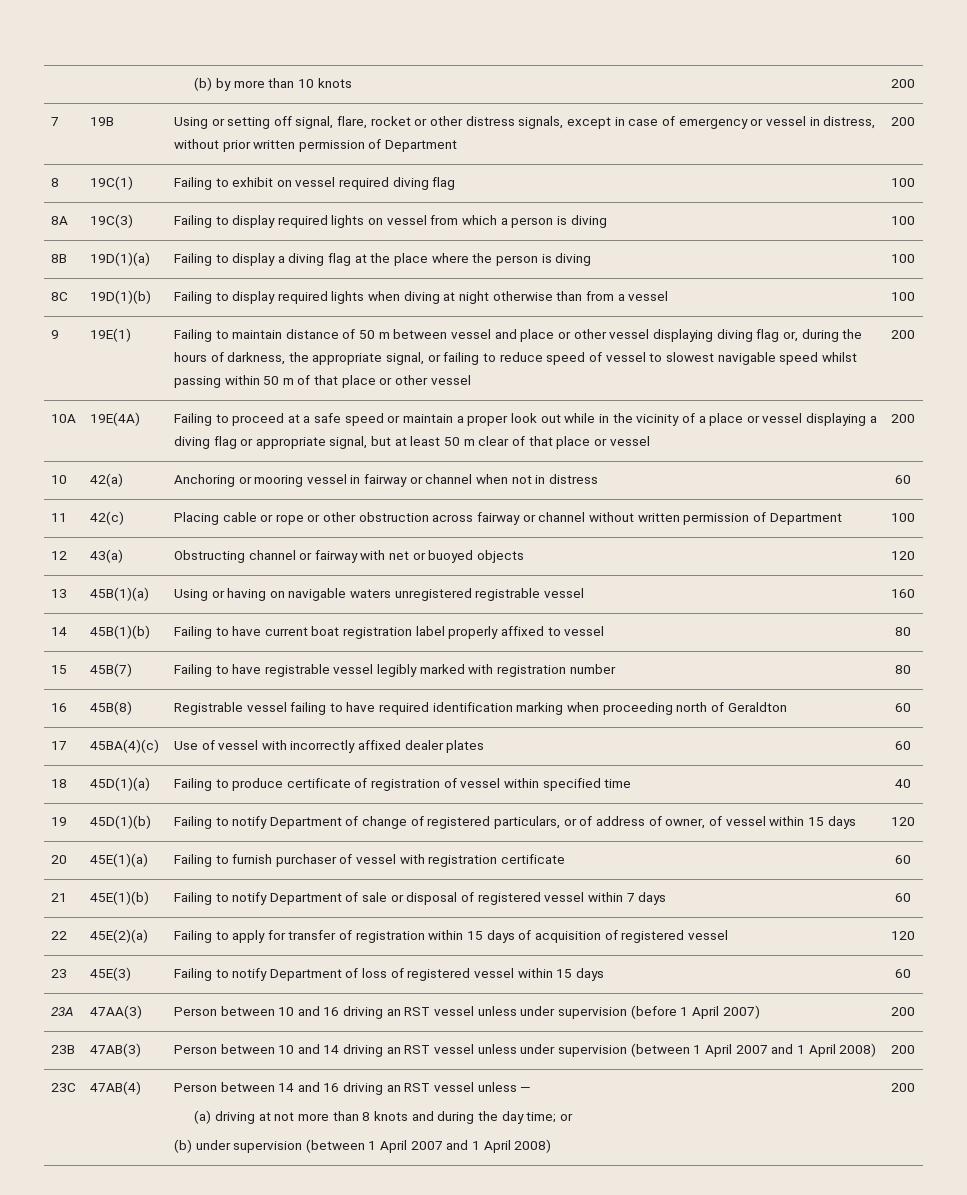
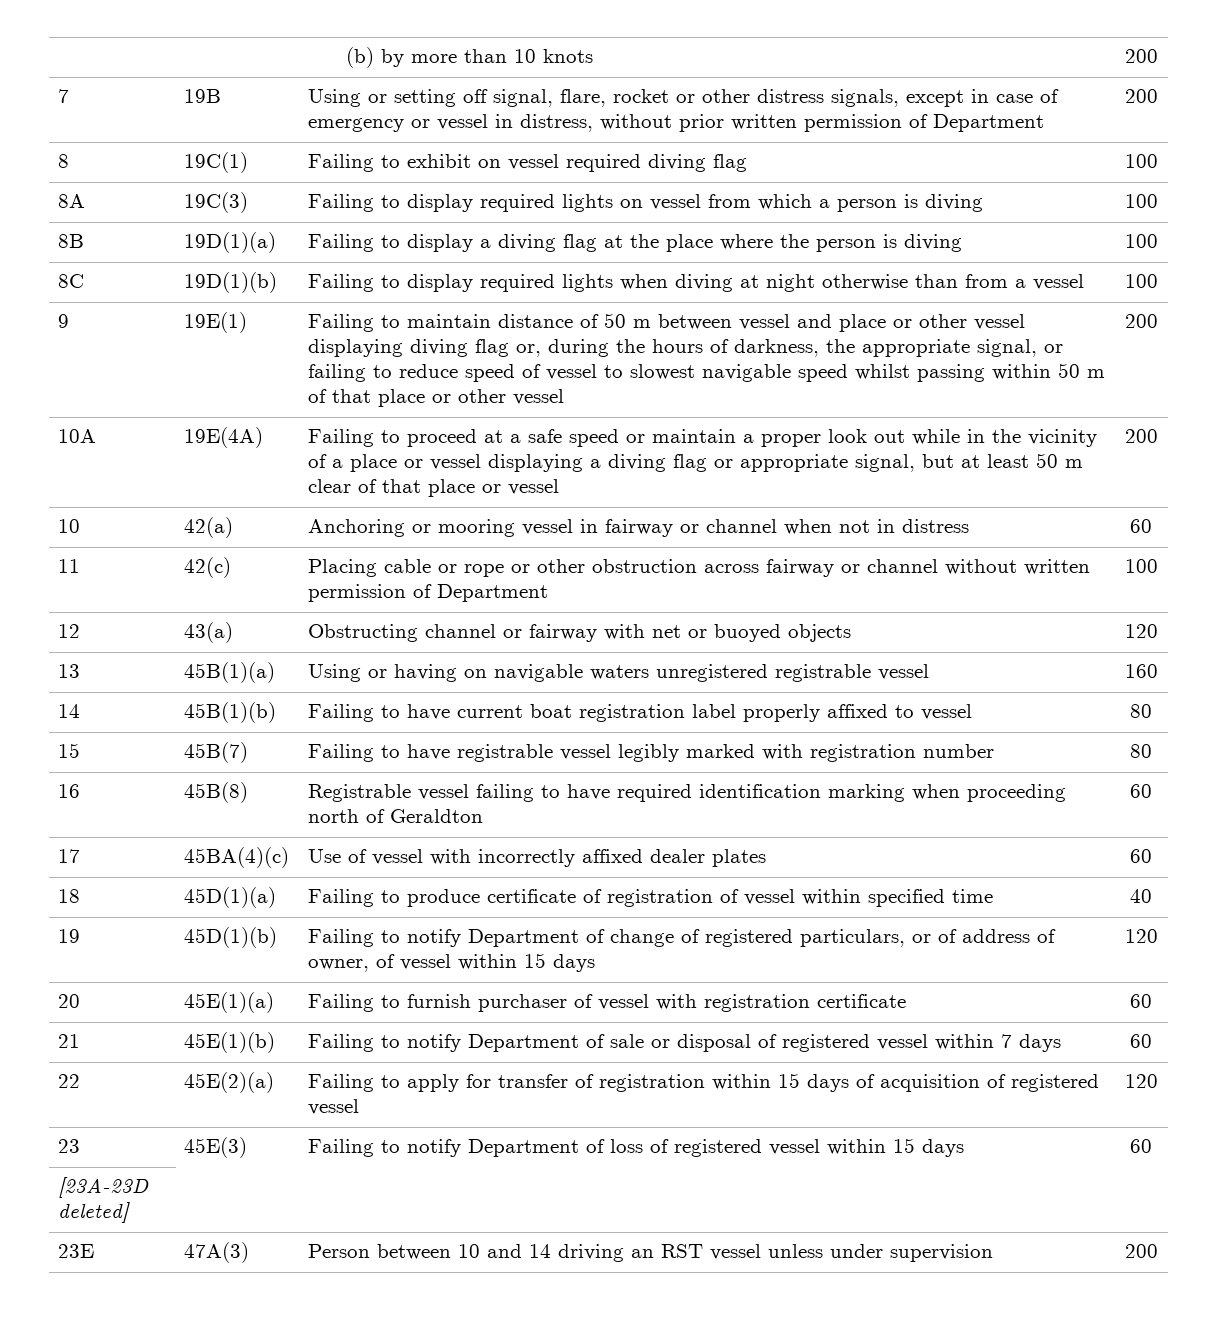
[50,1007,74,1016] [89,1005,142,1019] [173,1005,760,1019] [891,1007,915,1016] [50,1045,75,1054] [89,1043,141,1057] 23A | 47AA(3) | Person between 10 and 16 driving an RST vessel unless under supervision (before 1 April 2007) | 200 // 23B | 47AB(3) -> [58,1177,150,1199] [58,1202,131,1223] [58,1244,95,1258] [184,1242,250,1263] [23A-23D deleted] // 23E | 47A(3)
[630,1043,877,1057] [891,1045,915,1054] [50,1083,76,1092] [89,1081,141,1095] [173,1082,532,1095] [194,1110,573,1124] [173,1139,552,1153] (between 1 April 2007 and 1 April 2008) | 200 // 23C | 47AB(4) | Person between 14 and 16 driving an RST vessel unless — // (a) driving at not more than 8 knots and during the day time; or // (b) under supervision (between 1 April 2007 and 1 April 2008) -> (994, 1253) none

